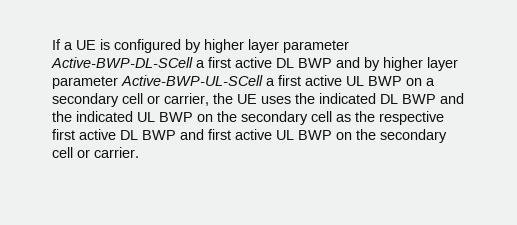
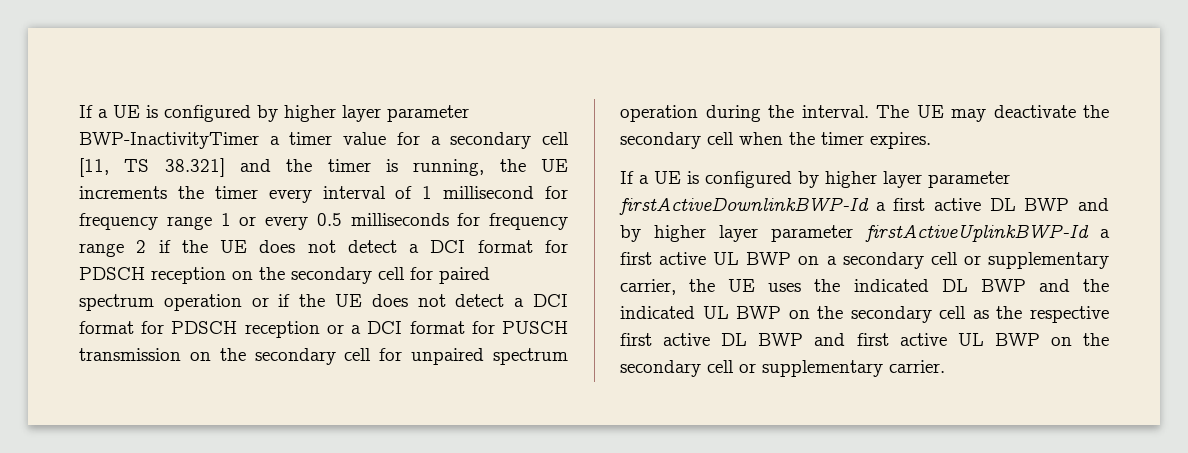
[52,39,349,53] [51,57,193,68] If a UE is configured by higher layer parameter Active-BWP-DL-SCell -> [79,105,469,122] [79,132,569,149] [79,158,568,177] [79,186,568,203] [79,213,568,230] [79,240,568,257] [79,267,490,284] [79,294,569,311] [79,321,568,338] [79,348,568,365] [620,105,1109,122] [620,132,931,149] [620,171,1010,188] [619,197,869,215] If a UE is configured by higher layer parameter BWP-InactivityTimer a timer value for a secondary cell [11, TS 38.321] and the timer is running, the UE increments the timer every interval of 1 millisecond for frequency range 1 or every 0.5 milliseconds for frequency range 2 if the UE does not detect a DCI format for PDSCH reception on the secondary cell for paired spectrum operation or if the UE does not detect a DCI format for PDSCH reception or a DCI format for PUSCH transmission on the secondary cell for unpaired spectrum operation during the interval. The UE may deactivate the secondary cell when the timer expires. // If a UE is configured by higher layer parameter firstActiveDownlinkBWP-Id
[121,75,263,86] Active-BWP-UL-SCell -> [865,224,1089,242] firstActiveUplinkBWP-Id
(160, 99) none -> [988,252,1109,269] supplementary
(90, 153) none -> [762,360,883,377] supplementary

